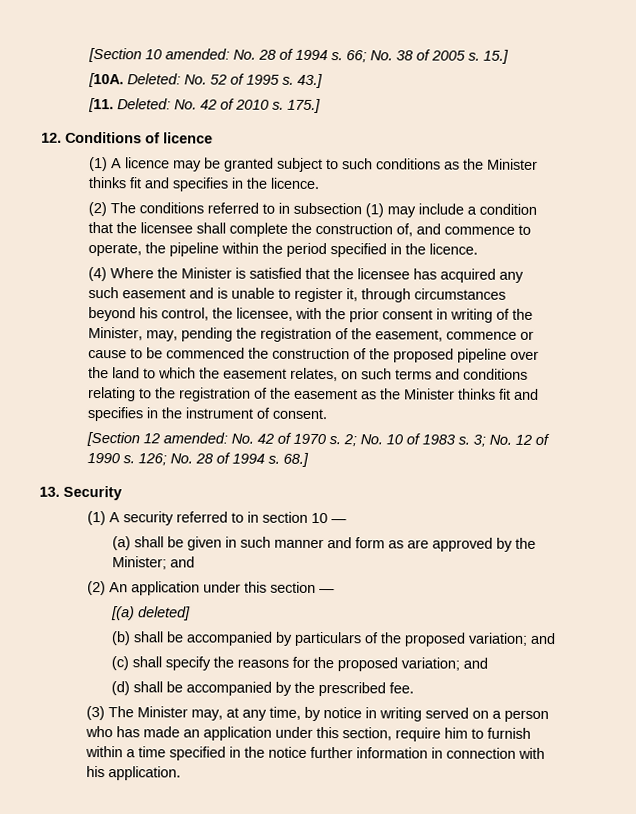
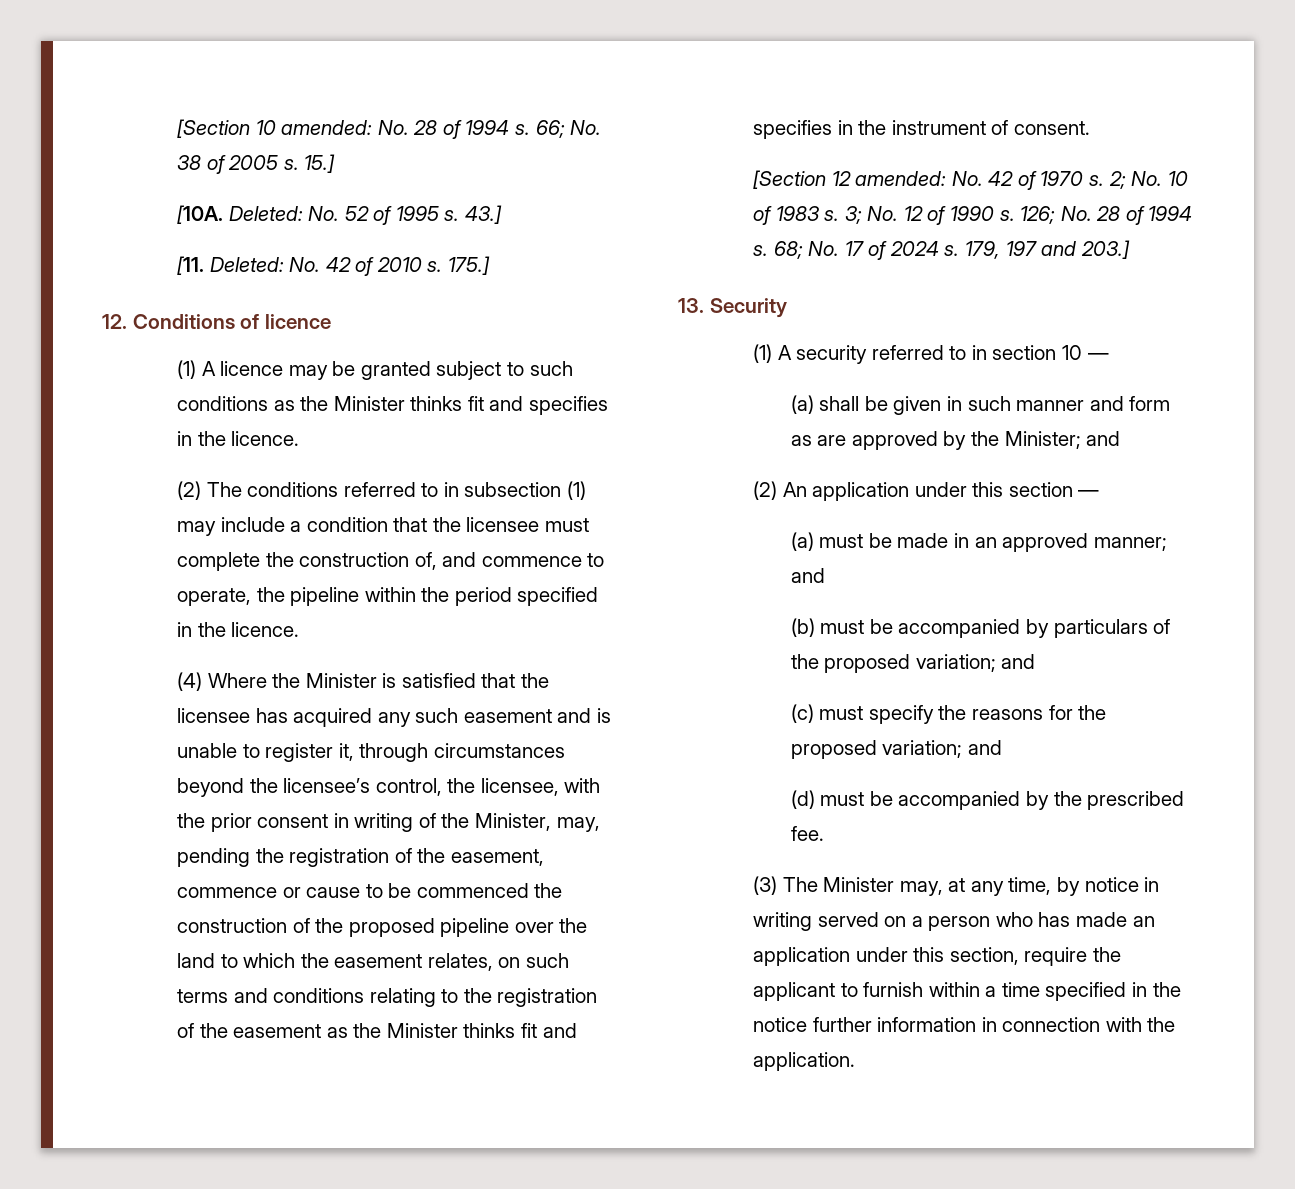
[196,222,227,234] shall -> [544,518,589,532] must
[139,307,159,319] his -> [249,778,371,793] the licensee’s
[283,452,310,467] 68.] -> [773,240,1130,260] 68; No. 17 of 2024 s. 179, 197 and 203.]
[110,606,191,621] [(a) deleted] -> [790,532,1167,552] [790,568,825,583] (a) must be made in an approved manner; and
[132,631,164,643] shall -> [820,620,865,634] must
[131,656,162,668] shall -> [819,706,864,720] must
[132,681,163,693] shall -> [820,792,865,806] must
[444,727,469,739] him -> [1092,947,1121,962] [753,982,836,1001] the applicant
[86,765,106,778] his -> [1147,1017,1176,1032] the

